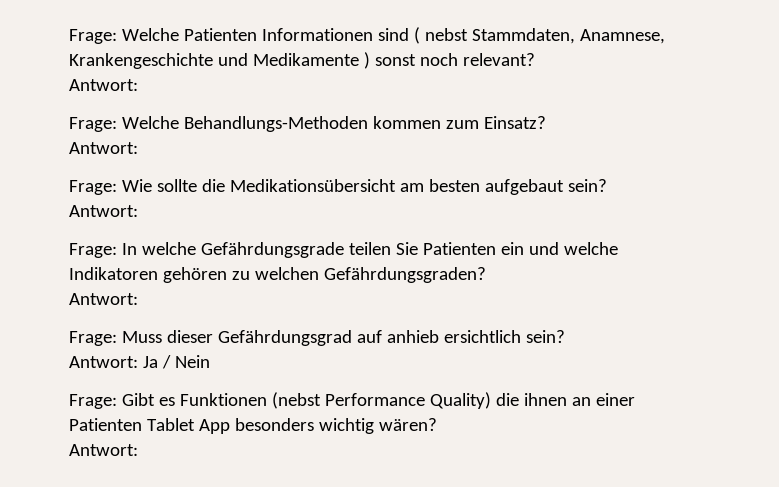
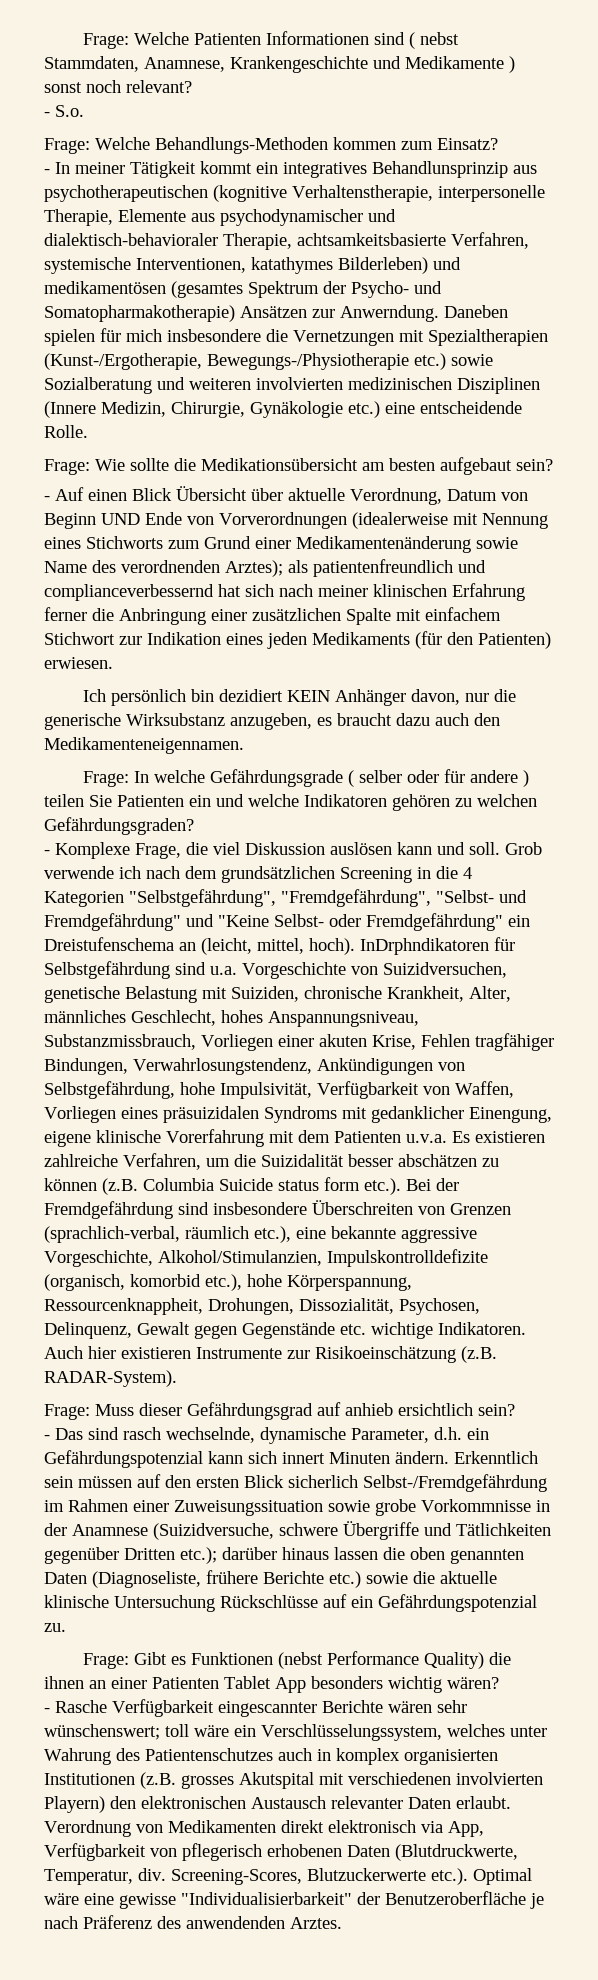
[69,79,138,91] Antwort: -> [44,105,84,117] - S.o.
[69,142,138,154] Antwort: -> [44,161,537,178] [44,185,545,202] [44,209,396,226] [44,232,529,250] [44,257,461,274] [44,281,442,298] [44,305,508,322] [44,328,548,346] [44,353,493,370] [44,377,540,394] [44,401,522,418] [44,425,88,438] - In meiner Tätigkeit kommt ein integratives Behandlunsprinzip aus psychotherapeutischen (kognitive Verhaltenstherapie, interpersonelle Therapie, Elemente aus psychodynamischer und dialektisch-behavioraler Therapie, achtsamkeitsbasierte Verfahren, systemische Interventionen, katathymes Bilderleben) und medikamentösen (gesamtes Spektrum der Psycho- und Somatopharmakotherapie) Ansätzen zur Anwerndung. Daneben spielen für mich insbesondere die Vernetzungen mit Spezialtherapien (Kunst-/Ergotherapie, Bewegungs-/Physiotherapie etc.) sowie Sozialberatung und weiteren involvierten medizinischen Disziplinen (Innere Medizin, Chirurgie, Gynäkologie etc.) eine entscheidende Rolle.
[69,205,138,217] [69,242,344,258] Antwort: // Frage: In welche Gefährdungsgrade -> [44,486,528,505] [44,512,548,529] [44,536,518,553] [44,559,486,577] [44,583,525,601] [44,607,501,625] [44,631,551,649] [44,657,113,669] [82,689,516,706] [44,713,500,730] [44,737,244,754] [82,769,529,787] - Auf einen Blick Übersicht über aktuelle Verordnung, Datum von Beginn UND Ende von Vorverordnungen (idealerweise mit Nennung eines Stichworts zum Grund einer Medikamentenänderung sowie Name des verordnenden Arztes); als patientenfreundlich und complianceverbessernd hat sich nach meiner klinischen Erfahrung ferner die Anbringung einer zusätzlichen Spalte mit einfachem Stichwort zur Indikation eines jeden Medikaments (für den Patienten) erwiesen. // Ich persönlich bin dezidiert KEIN Anhänger davon, nur die generische Wirksubstanz anzugeben, es braucht dazu auch den Medikamenteneigennamen. // Frage: In welche Gefährdungsgrade ( selber oder für andere )
[69,293,138,305] Antwort: -> [44,842,542,859] [44,866,472,883] [44,889,527,907] [44,913,530,931] [44,937,515,955] [44,961,507,979] [44,986,511,1003] [44,1010,419,1027] [44,1033,554,1051] [44,1058,465,1075] [44,1081,514,1099] [44,1106,552,1123] [44,1129,545,1147] [44,1153,499,1170] [44,1177,459,1195] [44,1200,511,1219] [44,1226,477,1243] [44,1249,488,1267] [44,1274,412,1291] [44,1298,480,1315] [44,1322,526,1339] [44,1346,497,1363] [44,1370,177,1387] - Komplexe Frage, die viel Diskussion auslösen kann und soll. Grob verwende ich nach dem grundsätzlichen Screening in die 4 Kategorien "Selbstgefährdung", "Fremdgefährdung", "Selbst- und Fremdgefährdung" und "Keine Selbst- oder Fremdgefährdung" ein Dreistufenschema an (leicht, mittel, hoch). InDrphndikatoren für Selbstgefährdung sind u.a. Vorgeschichte von Suizidversuchen, genetische Belastung mit Suiziden, chronische Krankheit, Alter, männliches Geschlecht, hohes Anspannungsniveau, Substanzmissbrauch, Vorliegen einer akuten Krise, Fehlen tragfähiger Bindungen, Verwahrlosungstendenz, Ankündigungen von Selbstgefährdung, hohe Impulsivität, Verfügbarkeit von Waffen, Vorliegen eines präsuizidalen Syndroms mit gedanklicher Einengung, eigene klinische Vorerfahrung mit dem Patienten u.v.a. Es existieren zahlreiche Verfahren, um die Suizidalität besser abschätzen zu können (z.B. Columbia Suicide status form etc.). Bei der Fremdgefährdung sind insbesondere Überschreiten von Grenzen (sprachlich-verbal, räumlich etc.), eine bekannte aggressive Vorgeschichte, Alkohol/Stimulanzien, Impulskontrolldefizite (organisch, komorbid etc.), hohe Körperspannung, Ressourcenknappheit, Drohungen, Dissozialität, Psychosen, Delinquenz, Gewalt gegen Gegenstände etc. wichtige Indikatoren. Auch hier existieren Instrumente zur Risikoeinschätzung (z.B. RADAR-System).
[69,355,210,369] Antwort: Ja / Nein -> [44,1427,489,1444] [44,1450,538,1468] [44,1474,547,1492] [44,1499,550,1516] [44,1521,551,1540] [44,1547,524,1564] [44,1570,497,1588] [44,1594,537,1612] [44,1623,66,1632] - Das sind rasch wechselnde, dynamische Parameter, d.h. ein Gefährdungspotenzial kann sich innert Minuten ändern. Erkenntlich sein müssen auf den ersten Blick sicherlich Selbst-/Fremdgefährdung im Rahmen einer Zuweisungssituation sowie grobe Vorkommnisse in der Anamnese (Suizidversuche, schwere Übergriffe und Tätlichkeiten gegenüber Dritten etc.); darüber hinaus lassen die oben genannten Daten (Diagnoseliste, frühere Berichte etc.) sowie die aktuelle klinische Untersuchung Rückschlüsse auf ein Gefährdungspotenzial zu.
[69,444,138,456] Antwort: -> [44,1699,467,1717] [44,1724,547,1741] [44,1748,498,1765] [44,1772,543,1789] [44,1796,511,1813] [44,1820,484,1837] [44,1843,518,1861] [44,1868,532,1885] [44,1891,544,1909] [44,1915,342,1929] - Rasche Verfügbarkeit eingescannter Berichte wären sehr wünschenswert; toll wäre ein Verschlüsselungssystem, welches unter Wahrung des Patientenschutzes auch in komplex organisierten Institutionen (z.B. grosses Akutspital mit verschiedenen involvierten Playern) den elektronischen Austausch relevanter Daten erlaubt. Verordnung von Medikamenten direkt elektronisch via App, Verfügbarkeit von pflegerisch erhobenen Daten (Blutdruckwerte, Temperatur, div. Screening-Scores, Blutzuckerwerte etc.). Optimal wäre eine gewisse "Individualisierbarkeit" der Benutzeroberfläche je nach Präferenz des anwendenden Arztes.

